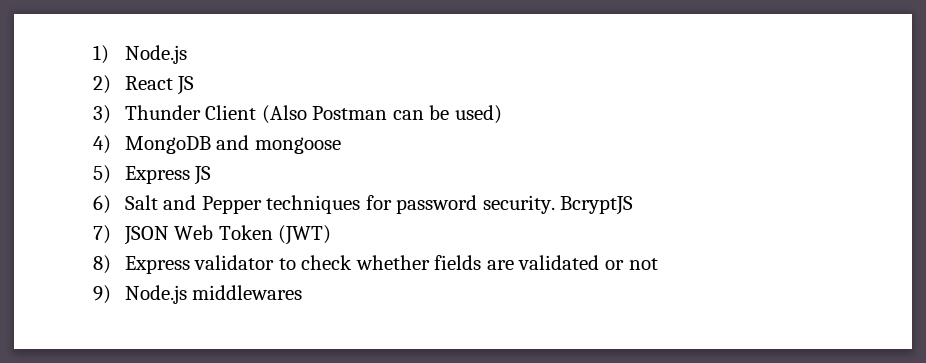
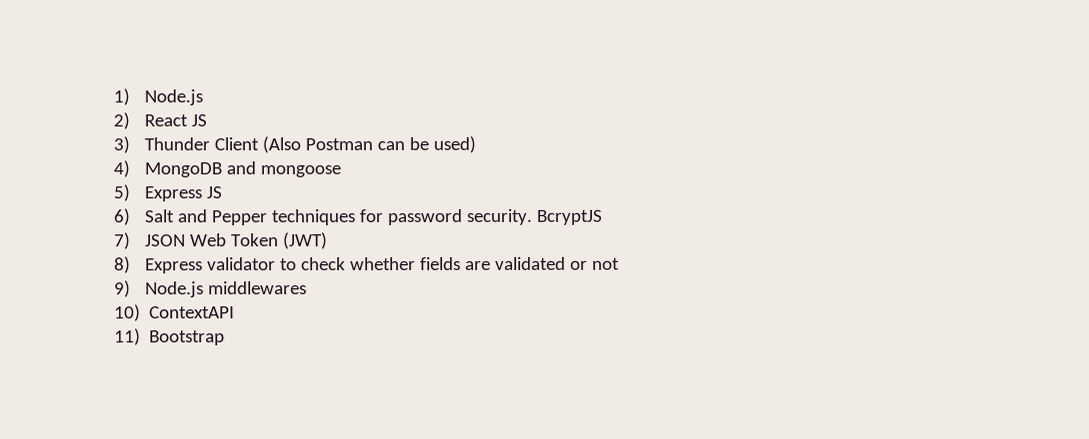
(303, 292) none -> [113,304,235,322] [113,328,225,346] // 10) ContextAPI // 11) Bootstrap

